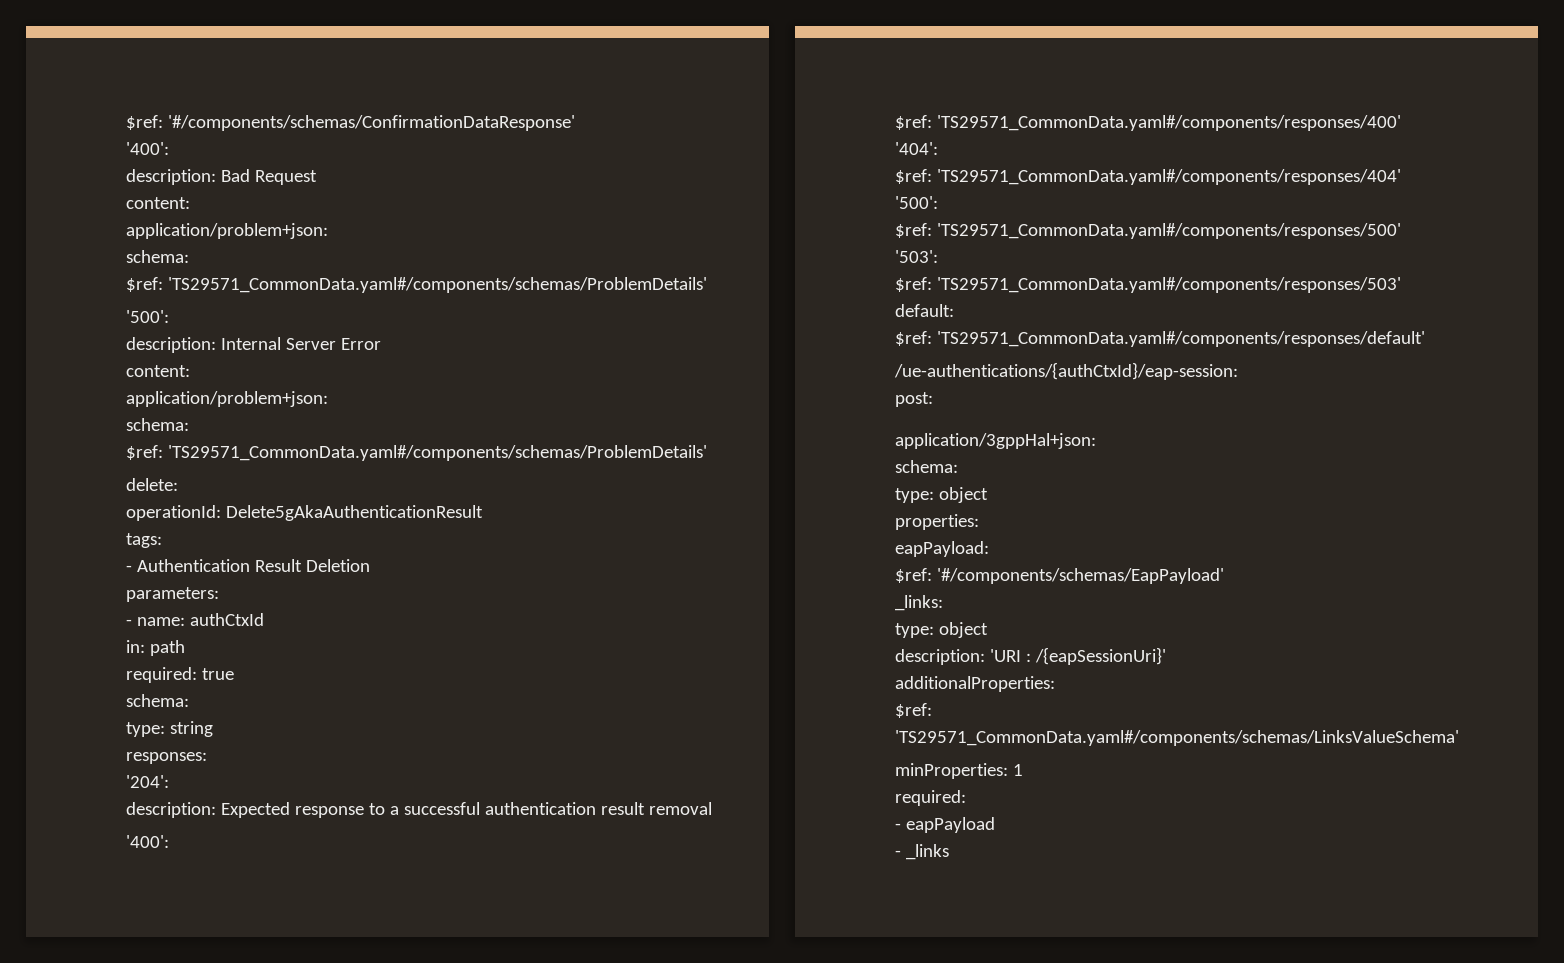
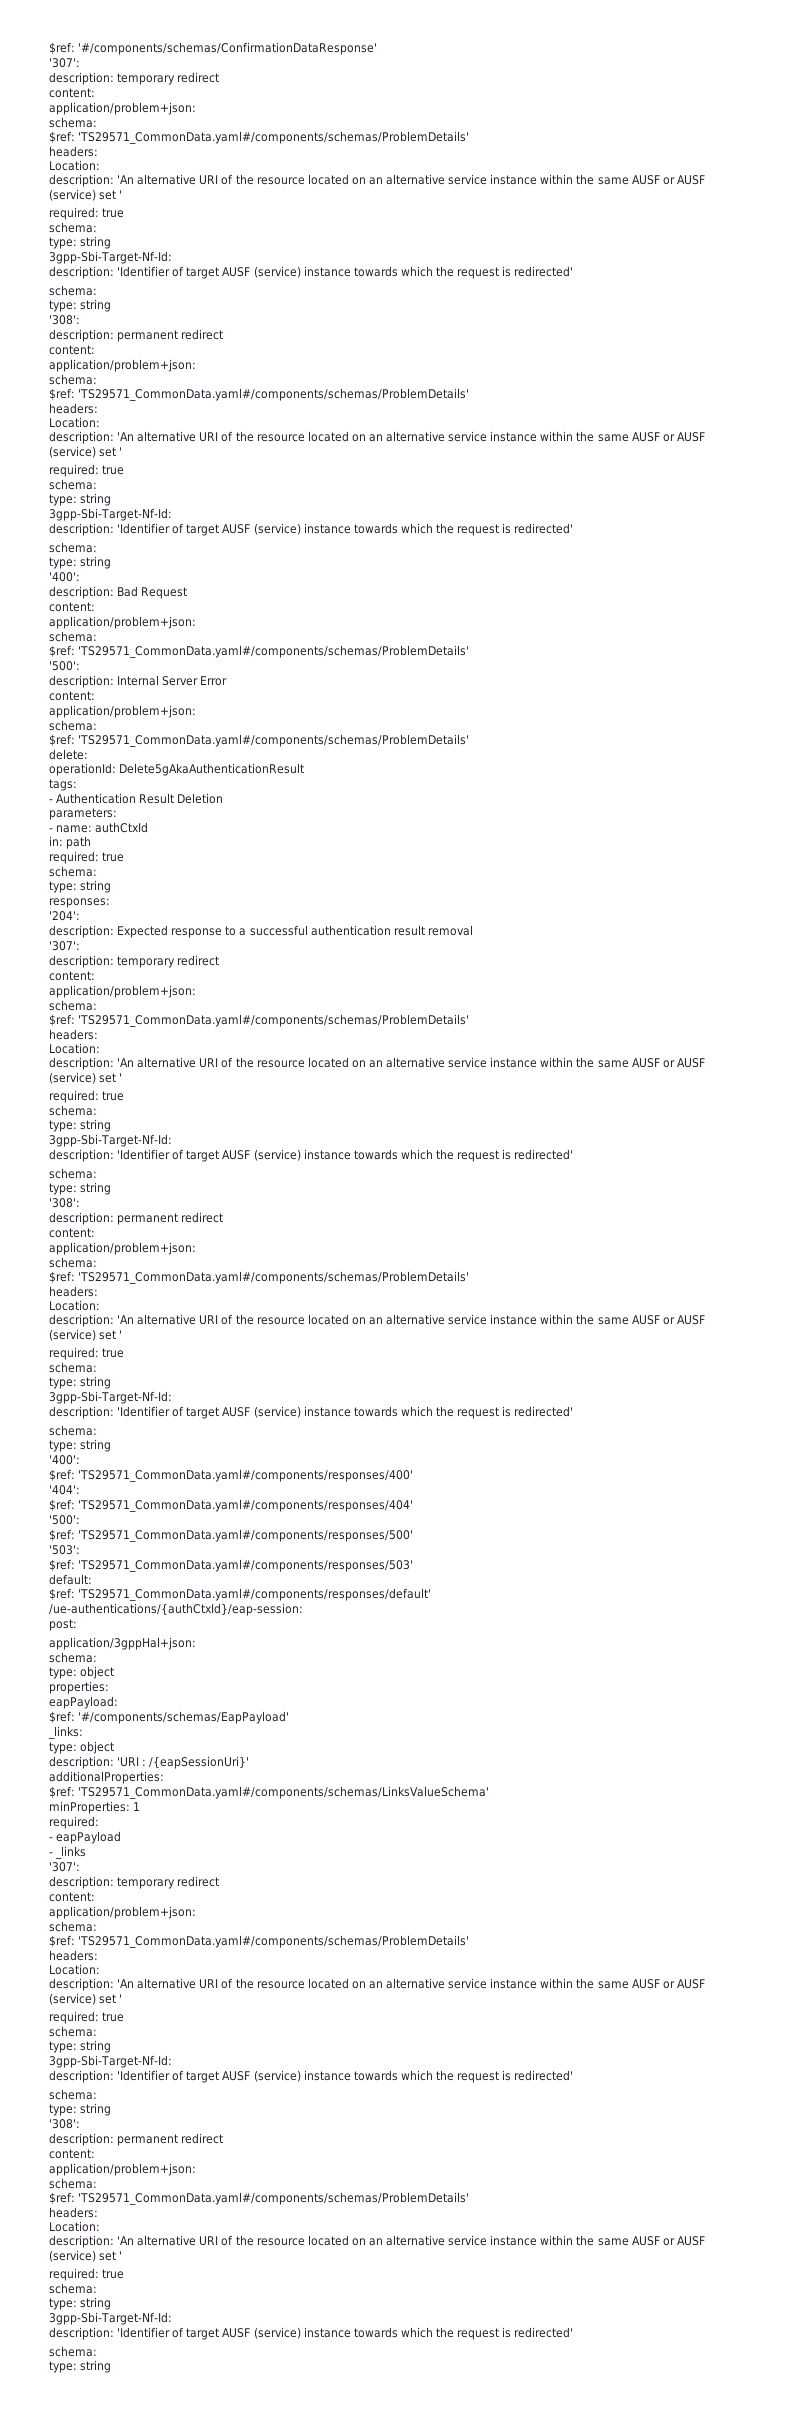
(575, 123) none -> [49,58,80,68] [49,72,220,85] [49,88,95,98] [49,102,196,115] [49,117,97,128] [49,131,470,144] [49,146,98,157] [49,160,100,171] [49,174,705,187] [49,189,123,201] [49,207,125,220] [49,222,97,233] [49,236,112,249] [49,251,172,264] [49,266,574,279] [49,285,97,296] [49,299,112,312] [49,315,80,325] [49,329,224,342] [49,345,95,355] [49,359,196,372] [49,374,97,385] [49,388,470,401] [49,403,98,414] [49,417,100,428] [49,431,705,444] [49,446,123,458] [49,464,125,477] [49,479,97,490] [49,493,112,506] [49,508,172,521] [49,523,574,536] [49,542,97,553] [49,556,112,569] // '307': // description: temporary redirect // content: // application/problem+json: // schema: // $ref: 'TS29571_CommonData.yaml#/components/schemas/ProblemDetails' // headers: // Location: // description: 'An alternative URI of the resource located on an alternative service instance within the same AUSF or AUSF (service) set ' // required: true // schema: // type: string // 3gpp-Sbi-Target-Nf-Id: // description: 'Identifier of target AUSF (service) instance towards which the request is redirected' // schema: // type: string // '308': // description: permanent redirect // content: // application/problem+json: // schema: // $ref: 'TS29571_CommonData.yaml#/components/schemas/ProblemDetails' // headers: // Location: // description: 'An alternative URI of the resource located on an alternative service instance within the same AUSF or AUSF (service) set ' // required: true // schema: // type: string // 3gpp-Sbi-Target-Nf-Id: // description: 'Identifier of target AUSF (service) instance towards which the request is redirected' // schema: // type: string
(712, 808) none -> [49,941,80,951] [49,955,220,968] [49,971,95,981] [49,985,196,998] [49,1000,97,1011] [49,1014,470,1027] [49,1029,98,1040] [49,1043,100,1054] [49,1057,705,1070] [49,1072,123,1084] [49,1090,125,1103] [49,1105,97,1116] [49,1119,112,1132] [49,1134,172,1147] [49,1149,574,1162] [49,1168,97,1179] [49,1182,112,1195] [49,1198,80,1208] [49,1212,224,1225] [49,1228,95,1238] [49,1242,196,1255] [49,1257,97,1268] [49,1271,470,1284] [49,1286,98,1297] [49,1300,100,1311] [49,1314,705,1327] [49,1329,123,1341] [49,1347,125,1360] [49,1362,97,1373] [49,1376,112,1389] [49,1391,172,1404] [49,1406,574,1419] [49,1425,97,1436] [49,1439,112,1452] // '307': // description: temporary redirect // content: // application/problem+json: // schema: // $ref: 'TS29571_CommonData.yaml#/components/schemas/ProblemDetails' // headers: // Location: // description: 'An alternative URI of the resource located on an alternative service instance within the same AUSF or AUSF (service) set ' // required: true // schema: // type: string // 3gpp-Sbi-Target-Nf-Id: // description: 'Identifier of target AUSF (service) instance towards which the request is redirected' // schema: // type: string // '308': // description: permanent redirect // content: // application/problem+json: // schema: // $ref: 'TS29571_CommonData.yaml#/components/schemas/ProblemDetails' // headers: // Location: // description: 'An alternative URI of the resource located on an alternative service instance within the same AUSF or AUSF (service) set ' // required: true // schema: // type: string // 3gpp-Sbi-Target-Nf-Id: // description: 'Identifier of target AUSF (service) instance towards which the request is redirected' // schema: // type: string
(949, 852) none -> [49,1862,80,1872] [49,1876,220,1889] [49,1892,95,1902] [49,1906,196,1919] [49,1921,97,1932] [49,1935,470,1948] [49,1950,98,1961] [49,1964,100,1975] [49,1978,705,1991] [49,1993,123,2005] [49,2011,125,2024] [49,2026,97,2037] [49,2040,112,2053] [49,2055,172,2068] [49,2070,574,2083] [49,2089,97,2100] [49,2103,112,2116] [49,2119,80,2129] [49,2133,224,2146] [49,2149,95,2159] [49,2163,196,2176] [49,2178,97,2189] [49,2192,470,2205] [49,2207,98,2218] [49,2221,100,2232] [49,2235,705,2248] [49,2250,123,2262] [49,2268,125,2281] [49,2283,97,2294] [49,2297,112,2310] [49,2312,172,2325] [49,2327,574,2340] [49,2346,97,2357] [49,2360,112,2373] // '307': // description: temporary redirect // content: // application/problem+json: // schema: // $ref: 'TS29571_CommonData.yaml#/components/schemas/ProblemDetails' // headers: // Location: // description: 'An alternative URI of the resource located on an alternative service instance within the same AUSF or AUSF (service) set ' // required: true // schema: // type: string // 3gpp-Sbi-Target-Nf-Id: // description: 'Identifier of target AUSF (service) instance towards which the request is redirected' // schema: // type: string // '308': // description: permanent redirect // content: // application/problem+json: // schema: // $ref: 'TS29571_CommonData.yaml#/components/schemas/ProblemDetails' // headers: // Location: // description: 'An alternative URI of the resource located on an alternative service instance within the same AUSF or AUSF (service) set ' // required: true // schema: // type: string // 3gpp-Sbi-Target-Nf-Id: // description: 'Identifier of target AUSF (service) instance towards which the request is redirected' // schema: // type: string

